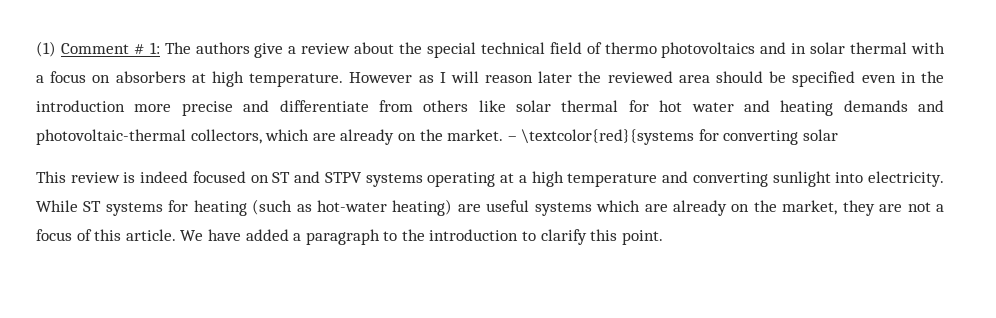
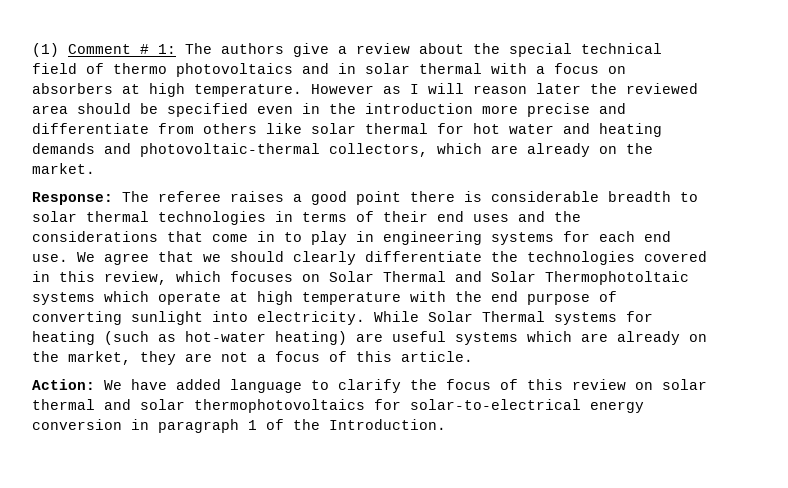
[507,129,839,145] [36,171,689,187] – \textcolor{red}{systems for converting solar // This review is indeed focused on ST and STPV systems operating at a high temperature and -> [32,191,698,205] [32,211,581,225] [32,231,671,245] [32,251,707,265] [32,271,689,285] [32,291,617,305] // Response: The referee raises a good point there is considerable breadth to solar thermal technologies in terms of their end uses and the considerations that come in to play in engineering systems for each end use. We agree that we should clearly differentiate the technologies covered in this review, which focuses on Solar Thermal and Solar Thermophotoltaic systems which operate at high temperature with the end purpose of
[83,201,102,212] ST -> [428,311,545,322] Solar Thermal
(176, 235) none -> [32,379,95,390] // Action:
[293,229,663,245] a paragraph to the introduction to clarify this point. -> [230,379,707,393] [32,399,644,413] [32,419,446,433] language to clarify the focus of this review on solar thermal and solar thermophotovoltaics for solar-to-electrical energy conversion in paragraph 1 of the Introduction.

